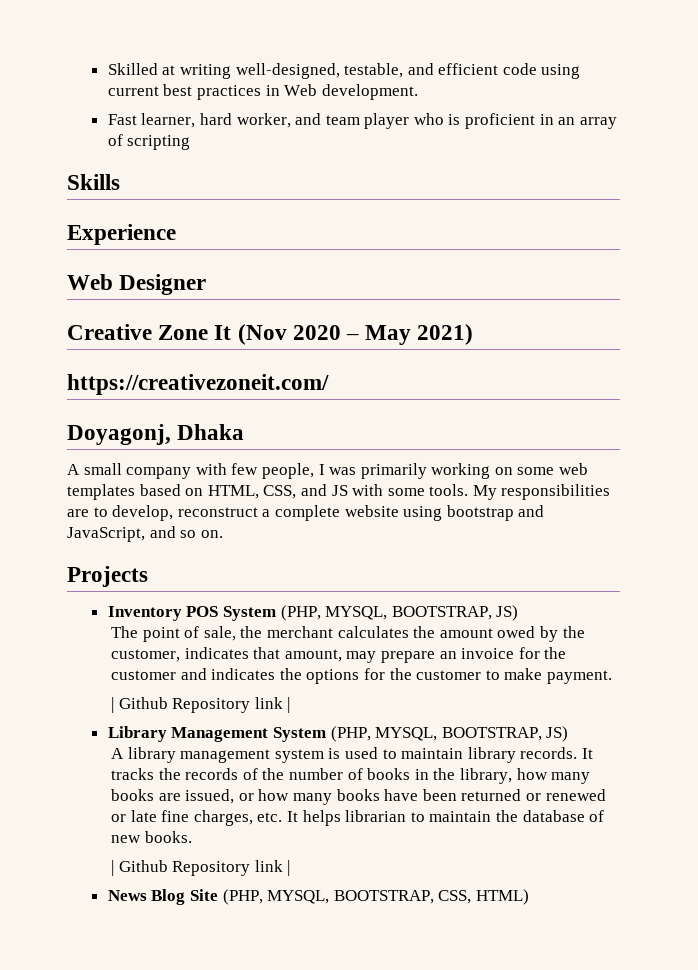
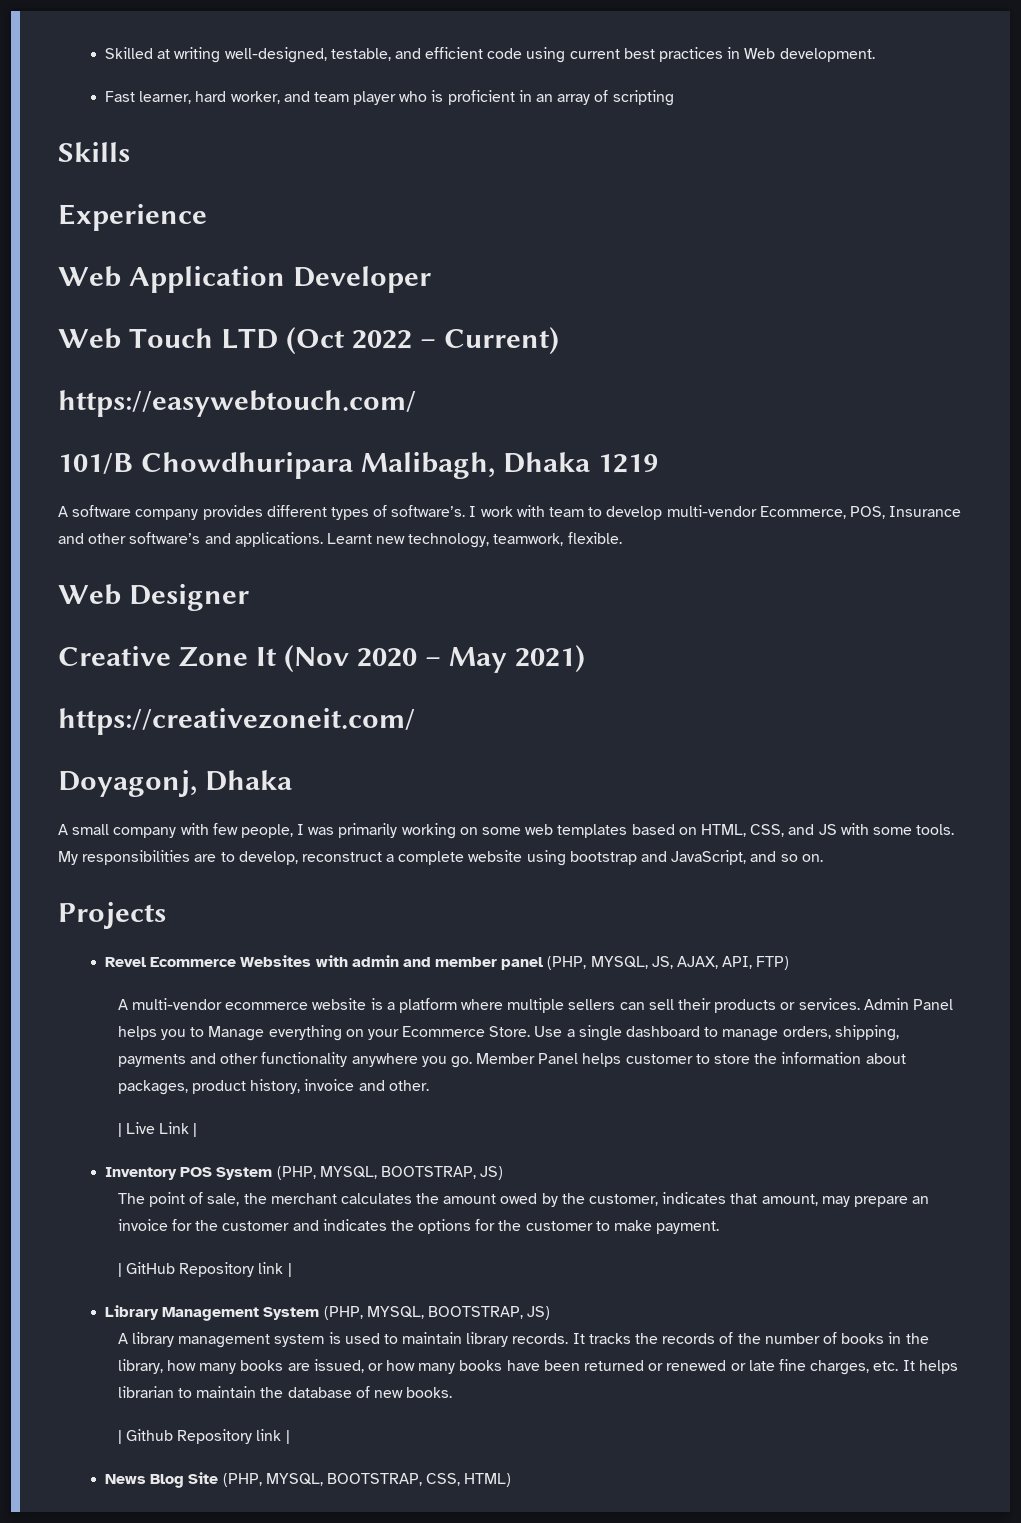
(176, 234) none -> [58,265,431,293] [58,327,559,355] [58,390,416,417] [58,451,658,479] [58,505,962,520] [58,532,622,548] // Web Application Developer // Web Touch LTD (Oct 2022 – Current) // https://easywebtouch.com/ // 101/B Chowdhuripara Malibagh, Dhaka 1219 // A software company provides different types of software’s. I work with team to develop multi-vendor Ecommerce, POS, Insurance and other software’s and applications. Learnt new technology, teamwork, flexible.
(148, 576) none -> [104,955,790,970] [117,998,953,1013] [117,1025,899,1041] [117,1052,906,1068] [117,1079,429,1095] [117,1122,198,1137] // Revel Ecommerce Websites with admin and member panel (PHP, MYSQL, JS, AJAX, API, FTP) // A multi-vendor ecommerce website is a platform where multiple sellers can sell their products or services. Admin Panel helps you to Manage everything on your Ecommerce Store. Use a single dashboard to manage orders, shipping, payments and other functionality anywhere you go. Member Panel helps customer to store the information about packages, product history, invoice and other. // | Live Link |
[118,697,168,709] Github -> [125,1262,175,1274] GitHub

